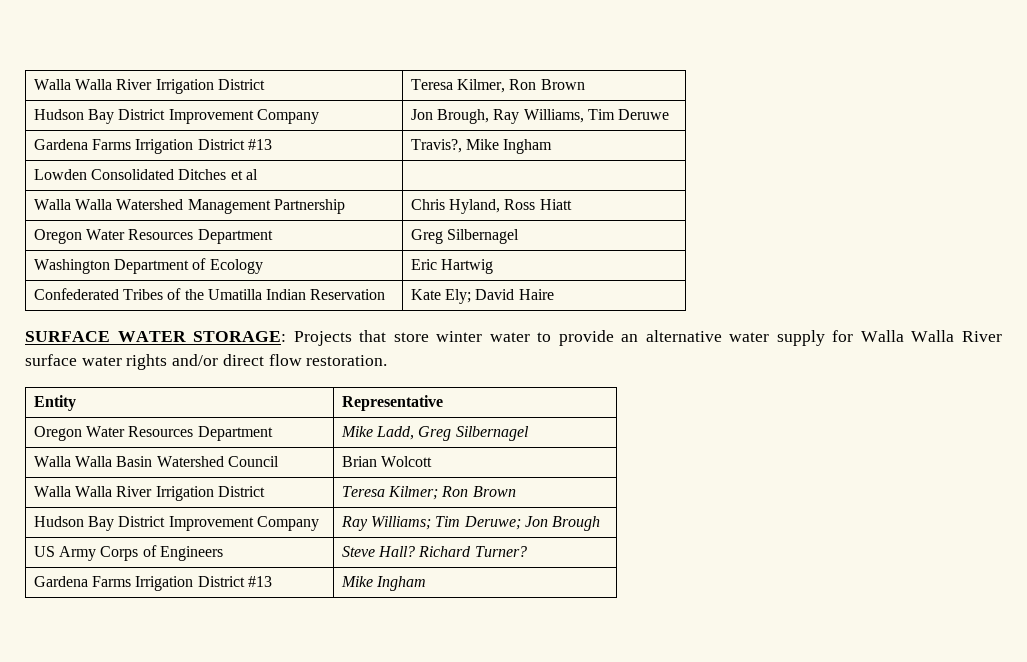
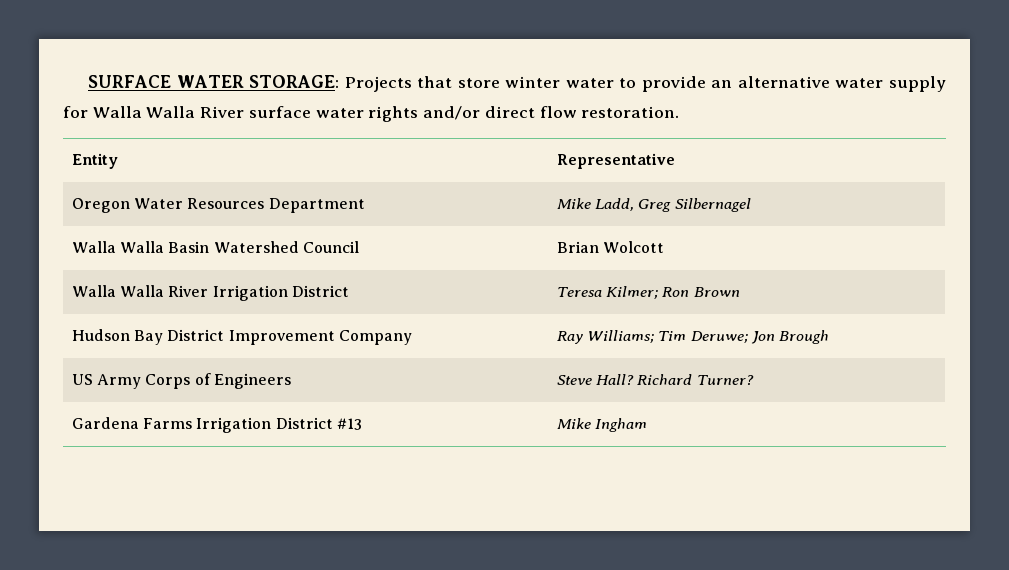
[33,79,265,94] [410,79,585,93] [33,109,319,124] [410,109,670,124] [33,139,272,154] [410,139,553,154] [33,169,258,180] [33,199,345,214] [410,199,572,214] [33,229,273,244] [410,229,519,244] [33,258,263,274] [410,259,493,274] [33,288,386,300] [410,289,554,304] Walla Walla River Irrigation District | Teresa Kilmer, Ron Brown // Hudson Bay District Improvement Company | Jon Brough, Ray Williams, Tim Deruwe // Gardena Farms Irrigation District #13 | Travis?, Mike Ingham // Lowden Consolidated Ditches et al | // Walla Walla Watershed Management Partnership | Chris Hyland, Ross Hiatt // Oregon Water Resources Department | Greg Silbernagel // Washington Department of Ecology | Eric Hartwig // Confederated Tribes of the Umatilla Indian Reservation | Kate Ely; David Haire // -> (88, 81) none

